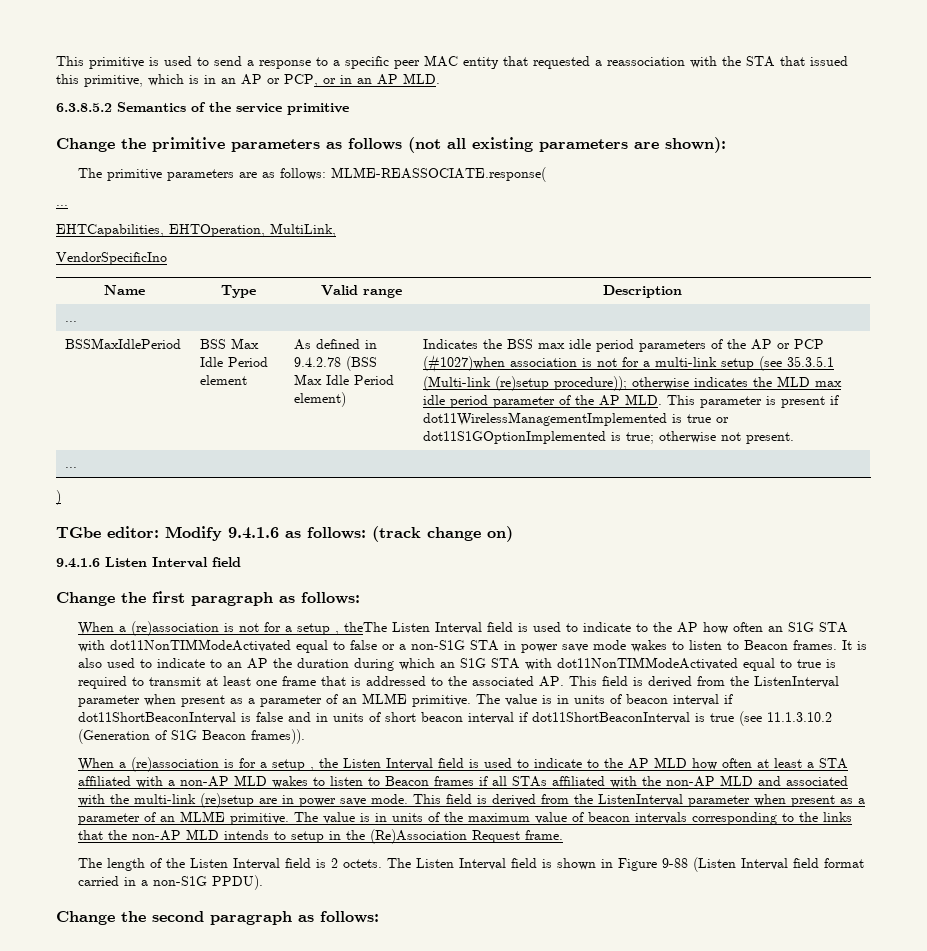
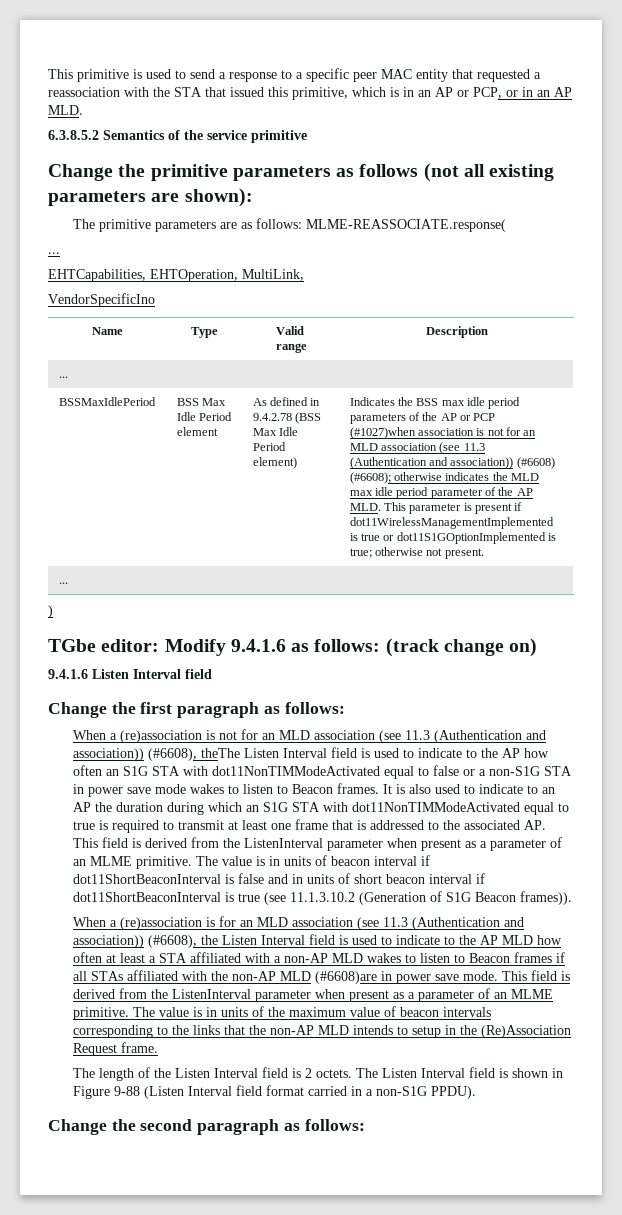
[643,356,835,371] [423,376,628,391] a multi-link setup (see 35.3.5.1 (Multi-link (re)setup procedure)); -> [523,430,537,436] [349,442,485,454] [349,457,555,469] [349,472,391,484] an MLD association (see 11.3 (Authentication and association)) (#6608) (#6608);
[284,623,339,635] a setup , -> [262,730,547,743] [73,748,198,761] an MLD association (see 11.3 (Authentication and association)) (#6608),
[259,759,314,771] a setup , -> [240,917,525,930] [73,935,198,948] an MLD association (see 11.3 (Authentication and association)) (#6608),
[757,776,848,786] [77,793,277,808] and associated with the multi-link (re)setup are -> [315,971,378,984] (#6608)are

